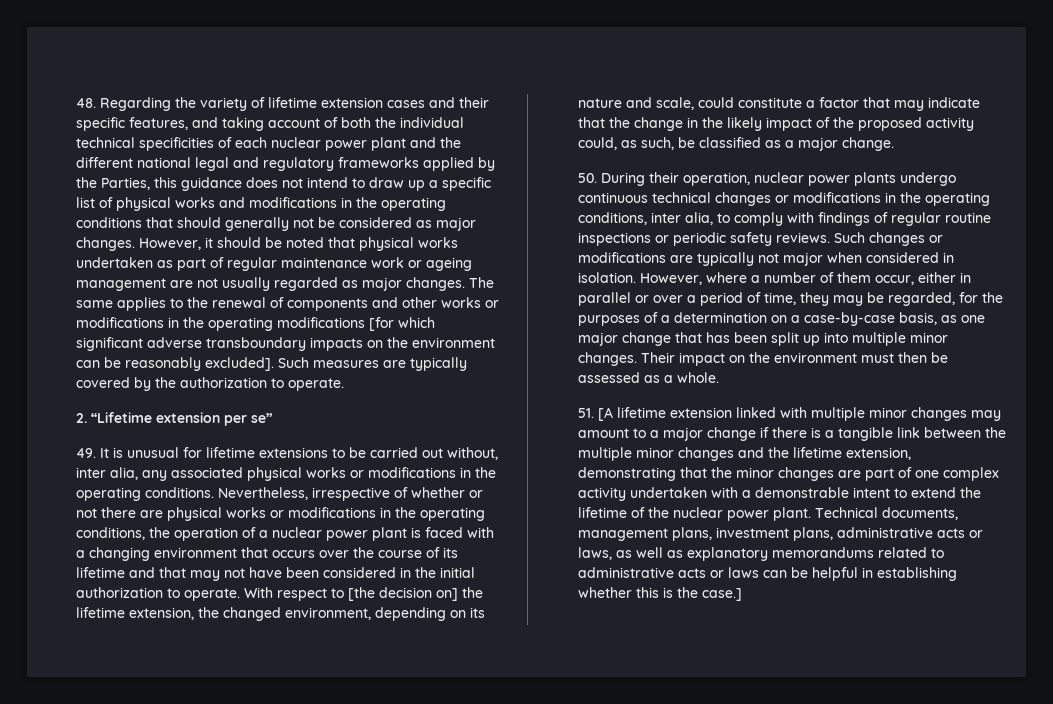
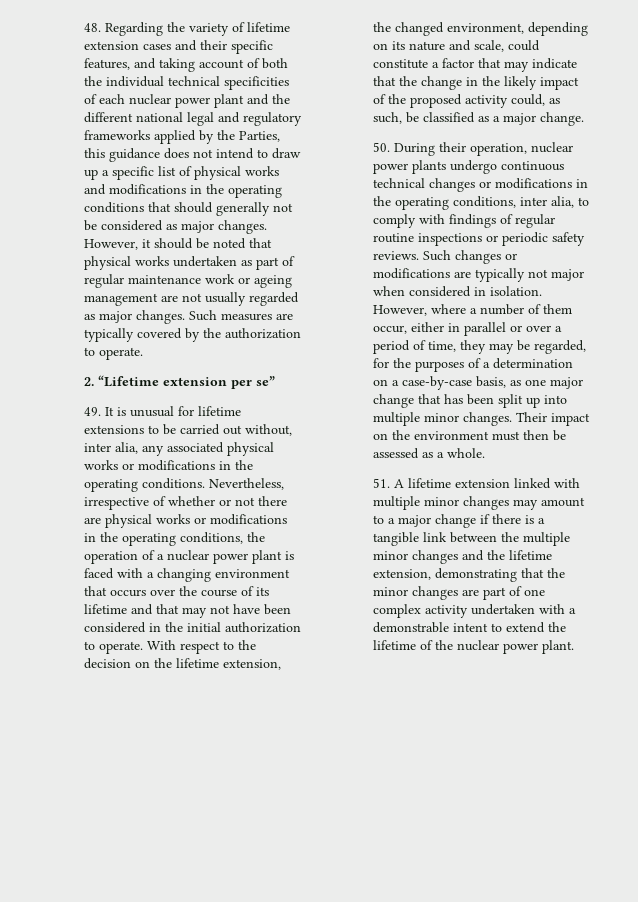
[469,277,495,288] [76,297,500,311] [76,317,436,331] [76,337,496,351] [76,357,275,371] The same applies to the renewal of components and other works or modifications in the operating modifications [for which significant adverse transboundary impacts on the environment can be reasonably excluded]. -> (186, 317) none
[348,587,459,601] [the decision on] -> [238,640,257,650] [84,658,151,669] the decision on
[598,407,614,421] [A -> [394,479,405,488] A
[815,507,959,520] [578,527,984,541] [578,547,945,561] [578,567,958,581] [578,587,743,601] Technical documents, management plans, investment plans, administrative acts or laws, as well as explanatory memorandums related to administrative acts or laws can be helpful in establishing whether this is the case.] -> (575, 647) none

